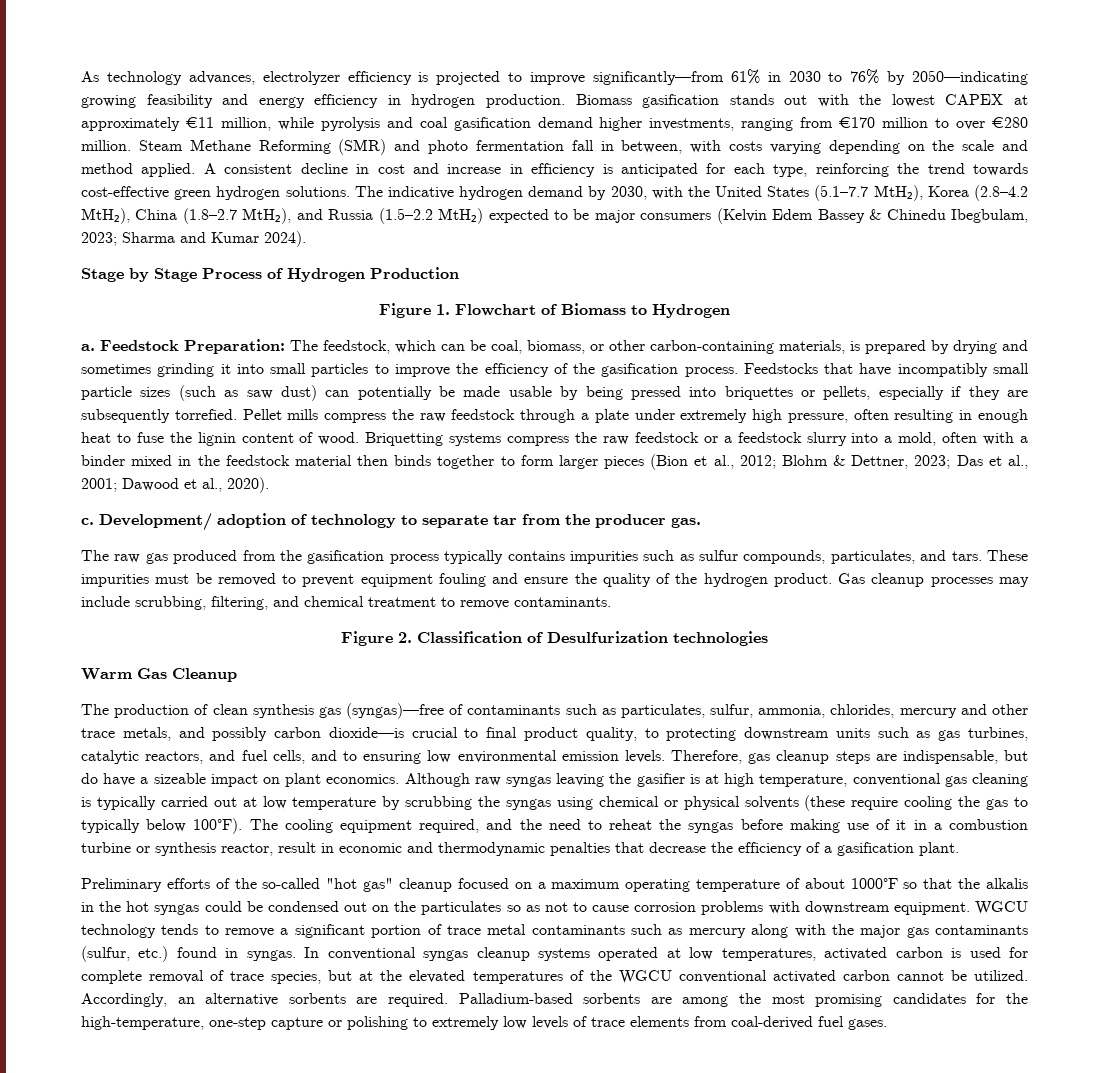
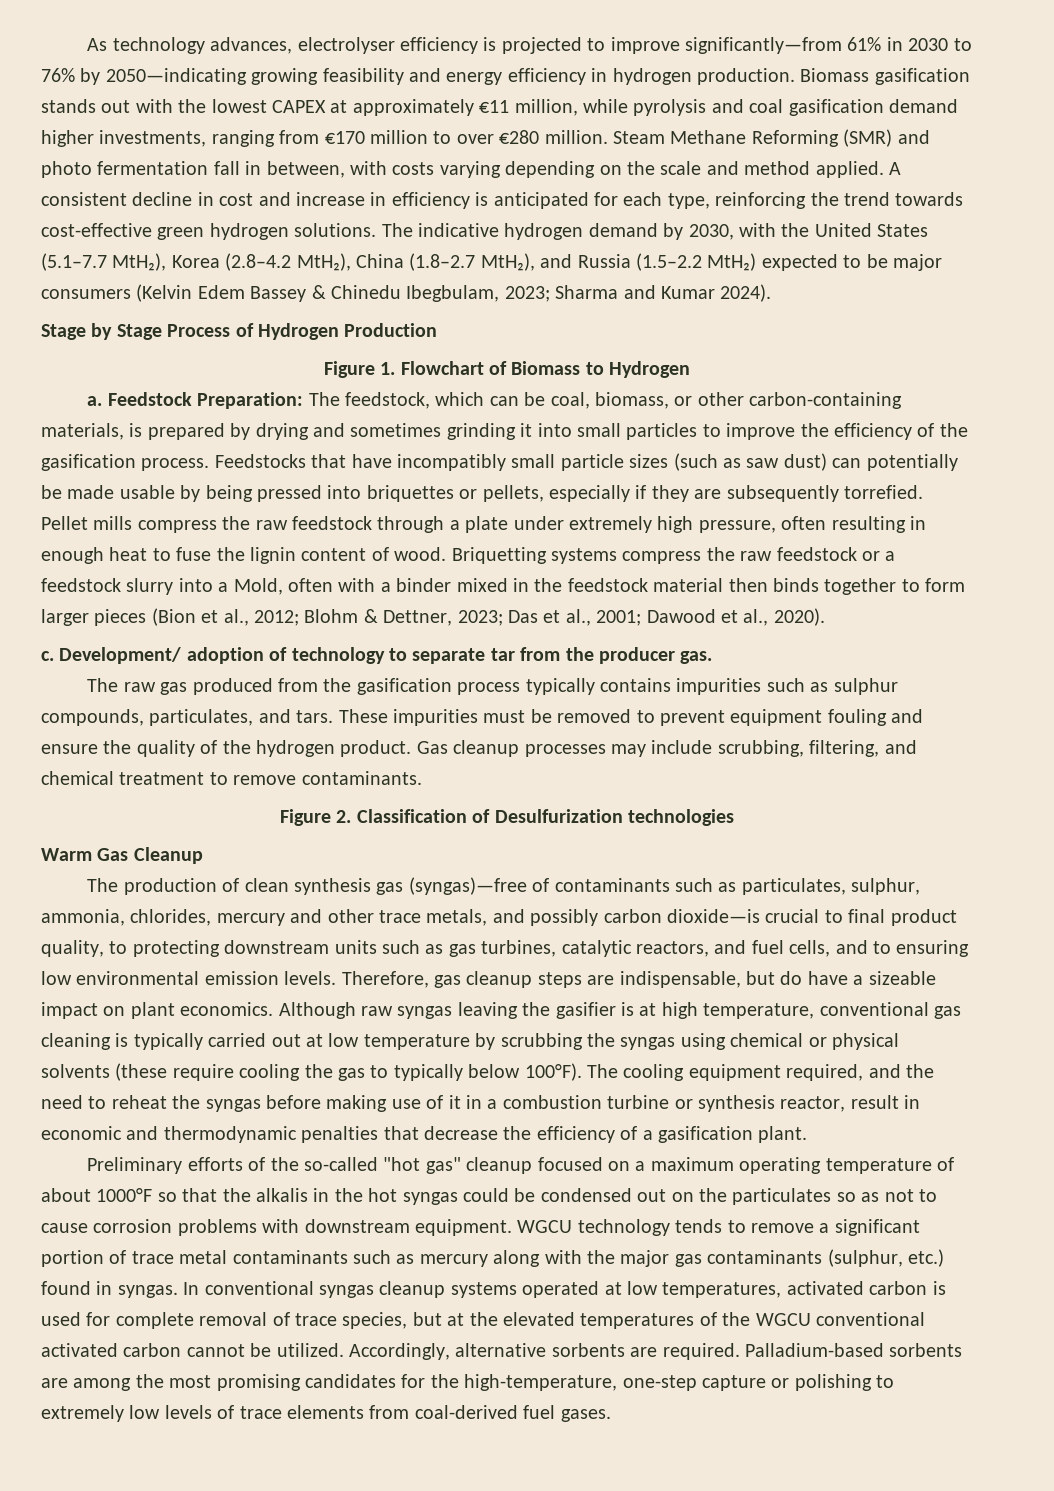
[262,71,340,85] electrolyzer -> [297,37,395,54] electrolyser
[898,432,937,446] mold, -> [233,578,283,595] Mold,
[699,550,739,561] sulfur -> [833,678,898,695] sulphur
[710,704,754,718] sulfur, -> [851,878,921,895] sulphur,
[81,946,130,962] (sulfur, -> [827,1249,903,1267] (sulphur,
[177,997,195,1004] an -> (450, 1351) none

